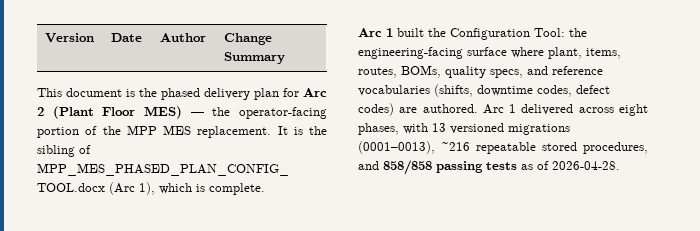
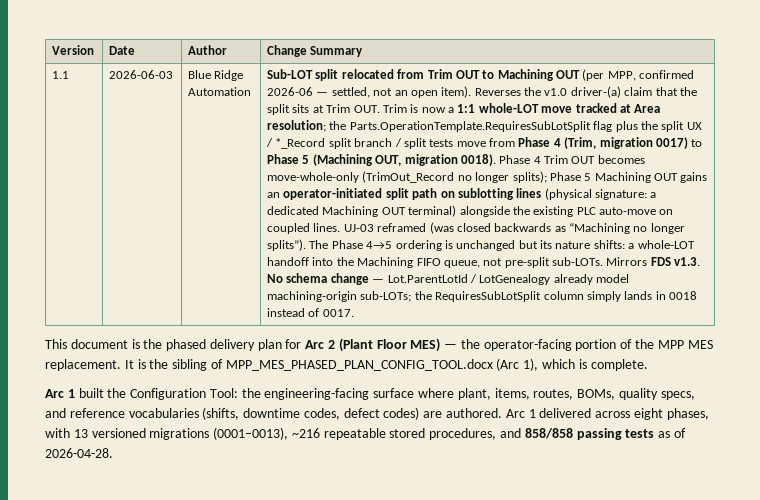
(286, 58) none -> [52,71,70,79] [109,70,174,79] [188,70,244,81] [188,87,252,96] [267,69,695,81] [267,86,697,98] [267,103,661,115] [267,120,702,132] [266,137,703,149] [267,154,645,166] [267,171,708,183] [267,188,657,200] [267,205,674,217] [267,222,685,234] [267,239,695,251] [267,257,701,268] [267,273,630,285] [267,291,698,302] [267,308,354,317] // 1.1 | 2026-06-03 | Blue Ridge Automation | Sub-LOT split relocated from Trim OUT to Machining OUT (per MPP, confirmed 2026-06 — settled, not an open item). Reverses the v1.0 driver-(a) claim that the split sits at Trim OUT. Trim is now a 1:1 whole-LOT move tracked at Area resolution; the Parts.OperationTemplate.RequiresSubLotSplit flag plus the split UX / *_Record split branch / split tests move from Phase 4 (Trim, migration 0017) to Phase 5 (Machining OUT, migration 0018). Phase 4 Trim OUT becomes move-whole-only (TrimOut_Record no longer splits); Phase 5 Machining OUT gains an operator-initiated split path on sublotting lines (physical signature: a dedicated Machining OUT terminal) alongside the existing PLC auto-move on coupled lines. UJ-03 reframed (was closed backwards as “Machining no longer splits”). The Phase 4→5 ordering is unchanged but its nature shifts: a whole-LOT handoff into the Machining FIFO queue, not pre-split sub-LOTs. Mirrors FDS v1.3. No schema change — Lot.ParentLotId / LotGenealogy already model machining-origin sub-LOTs; the RequiresSubLotSplit column simply lands in 0018 instead of 0017.

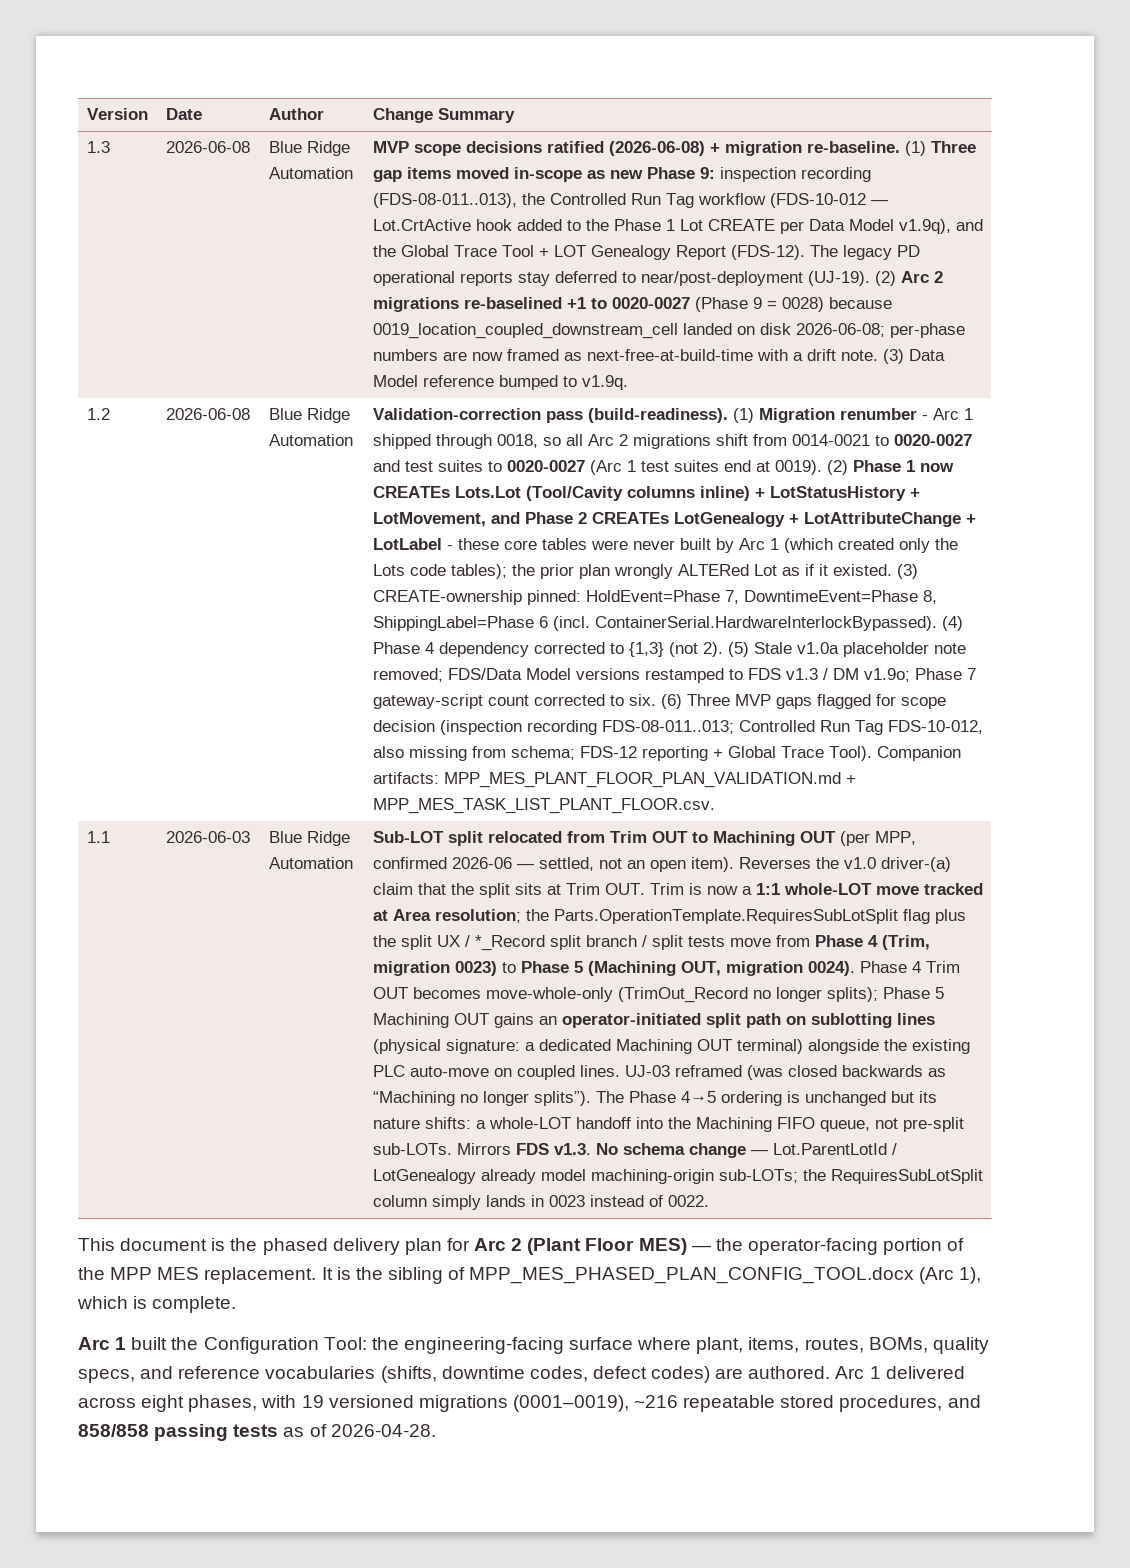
(364, 51) none -> [86,141,110,153] [165,141,250,153] [268,141,350,156] [268,167,353,179] [372,141,976,156] [372,167,871,182] [372,193,888,208] [372,219,983,234] [372,245,920,260] [372,271,943,286] [372,297,892,312] [372,323,965,339] [372,349,945,364] [372,375,628,390] [86,408,110,420] [165,408,250,420] [268,408,350,423] [268,434,353,446] [372,408,973,423] [372,434,972,449] [372,460,954,475] [372,486,920,501] [372,512,976,527] [372,538,958,553] [372,564,918,579] [372,590,937,605] [372,616,963,631] [372,642,966,657] [372,668,976,683] [372,694,946,709] [372,720,983,735] [372,746,961,761] [372,772,856,788] [372,798,715,814] // 1.3 | 2026-06-08 | Blue Ridge Automation | MVP scope decisions ratified (2026-06-08) + migration re-baseline. (1) Three gap items moved in-scope as new Phase 9: inspection recording (FDS-08-011..013), the Controlled Run Tag workflow (FDS-10-012 — Lot.CrtActive hook added to the Phase 1 Lot CREATE per Data Model v1.9q), and the Global Trace Tool + LOT Genealogy Report (FDS-12). The legacy PD operational reports stay deferred to near/post-deployment (UJ-19). (2) Arc 2 migrations re-baselined +1 to 0020-0027 (Phase 9 = 0028) because 0019_location_coupled_downstream_cell landed on disk 2026-06-08; per-phase numbers are now framed as next-free-at-build-time with a drift note. (3) Data Model reference bumped to v1.9q. // 1.2 | 2026-06-08 | Blue Ridge Automation | Validation-correction pass (build-readiness). (1) Migration renumber - Arc 1 shipped through 0018, so all Arc 2 migrations shift from 0014-0021 to 0020-0027 and test suites to 0020-0027 (Arc 1 test suites end at 0019). (2) Phase 1 now CREATEs Lots.Lot (Tool/Cavity columns inline) + LotStatusHistory + LotMovement, and Phase 2 CREATEs LotGenealogy + LotAttributeChange + LotLabel - these core tables were never built by Arc 1 (which created only the Lots code tables); the prior plan wrongly ALTERed Lot as if it existed. (3) CREATE-ownership pinned: HoldEvent=Phase 7, DowntimeEvent=Phase 8, ShippingLabel=Phase 6 (incl. ContainerSerial.HardwareInterlockBypassed). (4) Phase 4 dependency corrected to {1,3} (not 2). (5) Stale v1.0a placeholder note removed; FDS/Data Model versions restamped to FDS v1.3 / DM v1.9o; Phase 7 gateway-script count corrected to six. (6) Three MVP gaps flagged for scope decision (inspection recording FDS-08-011..013; Controlled Run Tag FDS-10-012, also missing from schema; FDS-12 reporting + Global Trace Tool). Companion artifacts: MPP_MES_PLANT_FLOOR_PLAN_VALIDATION.md + MPP_MES_TASK_LIST_PLANT_FLOOR.csv.
[655,137,688,149] 0017) -> [454,961,497,976] 0023)
[460,154,496,166] 0018). -> [807,961,855,976] 0024).
[669,291,698,300] 0018 -> [548,1195,585,1207] 0023
[322,309,354,317] 0017. -> [667,1195,709,1207] 0022.
[73,429,88,438] 13 -> [301,1395,324,1408] 19
[213,427,289,440] (0001–0013), -> [512,1395,629,1412] (0001–0019),

